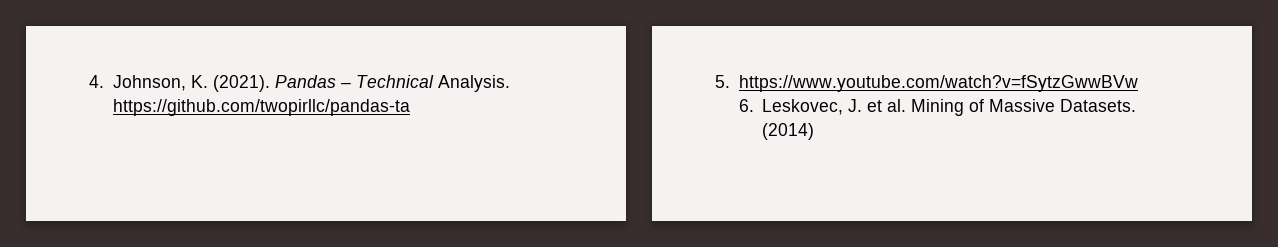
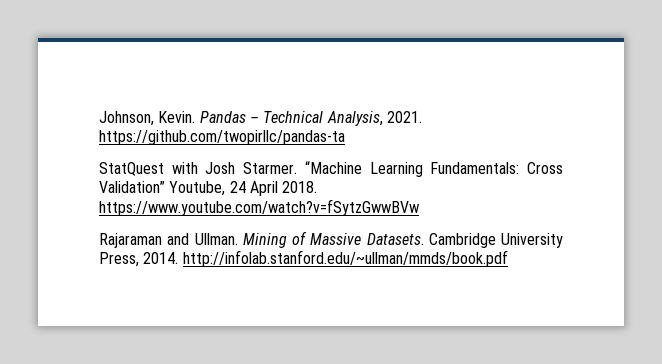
[89,75,270,92] 4. Johnson, K. (2021). -> [99,111,196,126] Johnson, Kevin.
[437,75,510,92] Analysis. -> [326,111,422,126] Analysis, 2021.
[715,75,1138,92] [738,99,1137,116] [762,123,815,140] 5. https://www.youtube.com/watch?v=fSytzGwwBVw // 6. Leskovec, J. et al. Mining of Massive Datasets. (2014) -> [99,161,563,177] [99,181,318,196] [99,199,419,216] [99,231,563,248] [99,250,508,267] StatQuest with Josh Starmer. “Machine Learning Fundamentals: Cross Validation” Youtube, 24 April 2018. https://www.youtube.com/watch?v=fSytzGwwBVw // Rajaraman and Ullman. Mining of Massive Datasets. Cambridge University Press, 2014. http://infolab.stanford.edu/~ullman/mmds/book.pdf

